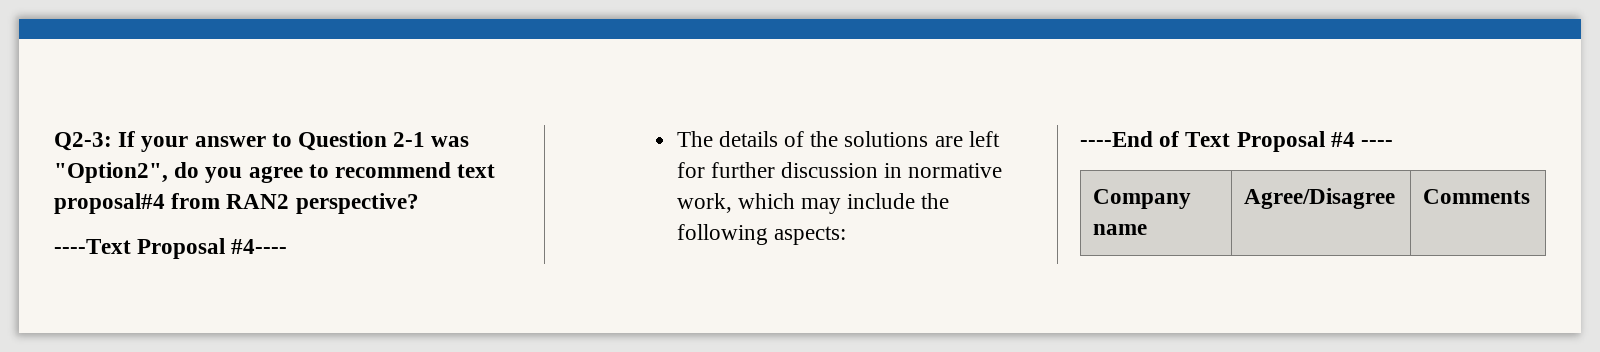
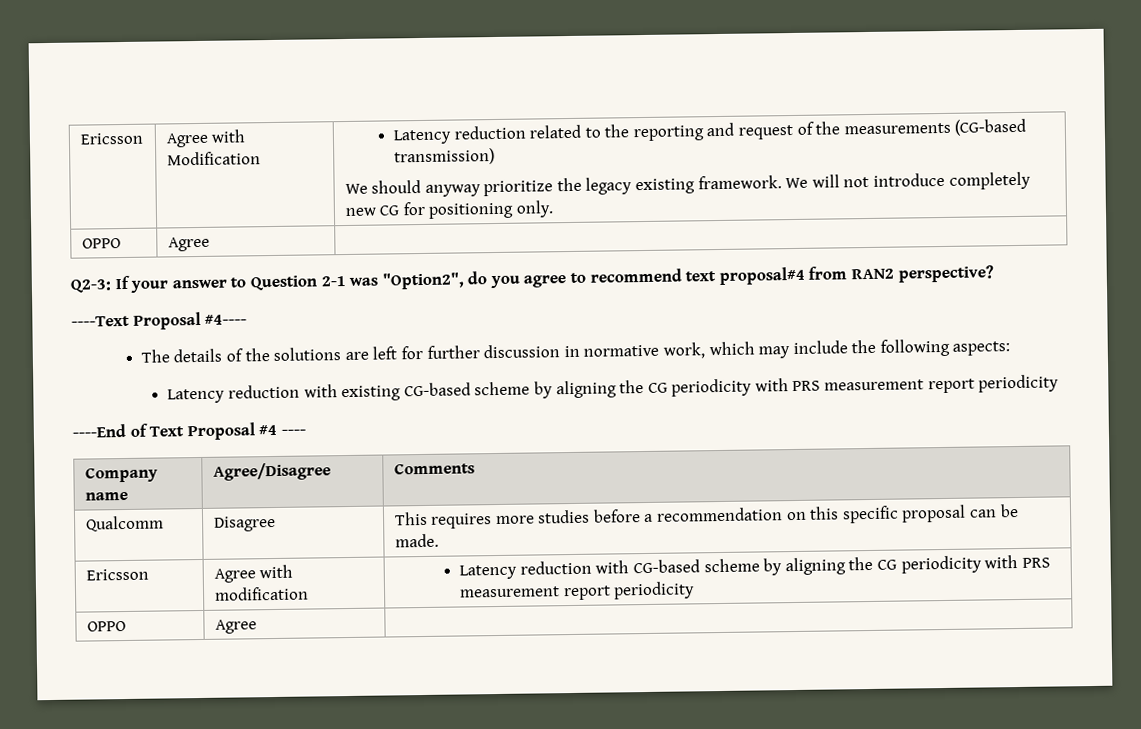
(54, 141) none -> [79,132,143,145] [165,129,246,148] [166,151,261,166] [392,118,1027,145] [393,148,495,166] [344,171,1031,197] [344,200,554,219] [81,238,121,249] [167,236,210,252] Ericsson | Agree with Modification | Latency reduction related to the reporting and request of the measurements (CG-based transmission) // We should anyway prioritize the legacy existing framework. We will not introduce completely new CG for positioning only. // OPPO | Agree | //
(846, 235) none -> [167,374,1060,404] // Latency reduction with existing CG-based scheme by aligning the CG periodicity with PRS measurement report periodicity
(1531, 196) none -> [84,515,164,532] [213,515,276,532] [393,503,1019,529] [394,533,439,548] [85,568,149,581] [213,564,294,583] [213,586,309,601] [459,554,1050,580] [459,581,696,601] [86,621,126,632] [214,619,257,634] // Qualcomm | Disagree | This requires more studies before a recommendation on this specific proposal can be made. // Ericsson | Agree with modification | Latency reduction with CG-based scheme by aligning the CG periodicity with PRS measurement report periodicity // OPPO | Agree |

